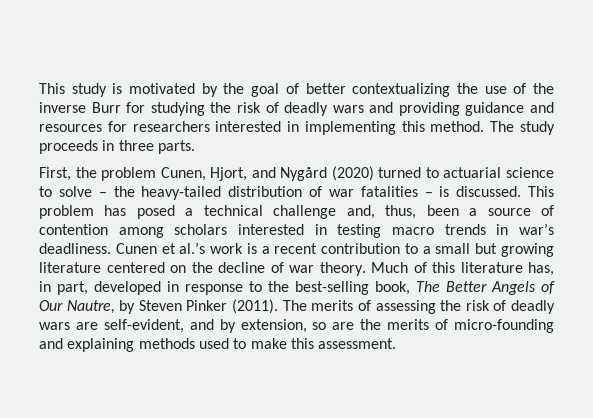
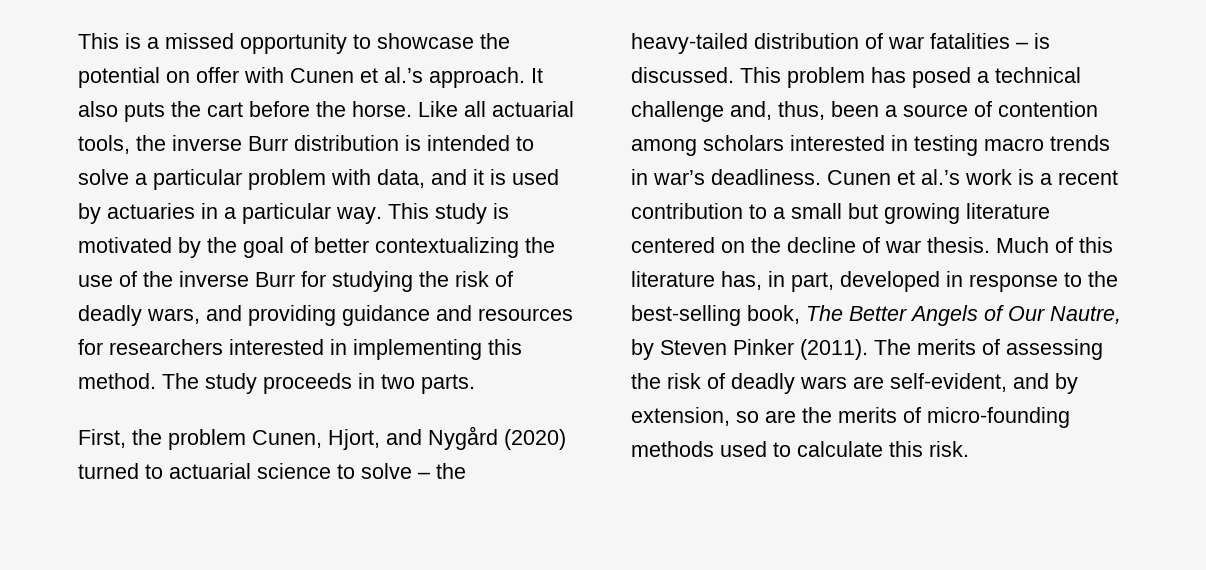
[39,83,65,94] This -> [78,33,510,54] [78,67,543,88] [78,101,574,122] [78,135,534,154] [78,169,559,190] [78,203,429,224] This is a missed opportunity to showcase the potential on offer with Cunen et al.’s approach. It also puts the cart before the horse. Like all actuarial tools, the inverse Burr distribution is intended to solve a particular problem with data, and it is used by actuaries in a particular way. This
[332,105,364,113] wars -> [147,308,200,324] wars,
[118,140,154,151] three -> [381,374,415,389] two
[319,262,366,276] theory. -> [927,237,990,253] thesis.
[39,338,135,352] and explaining -> (1070, 417) none
[250,338,397,349] make this assessment. -> [797,441,969,457] calculate this risk.

